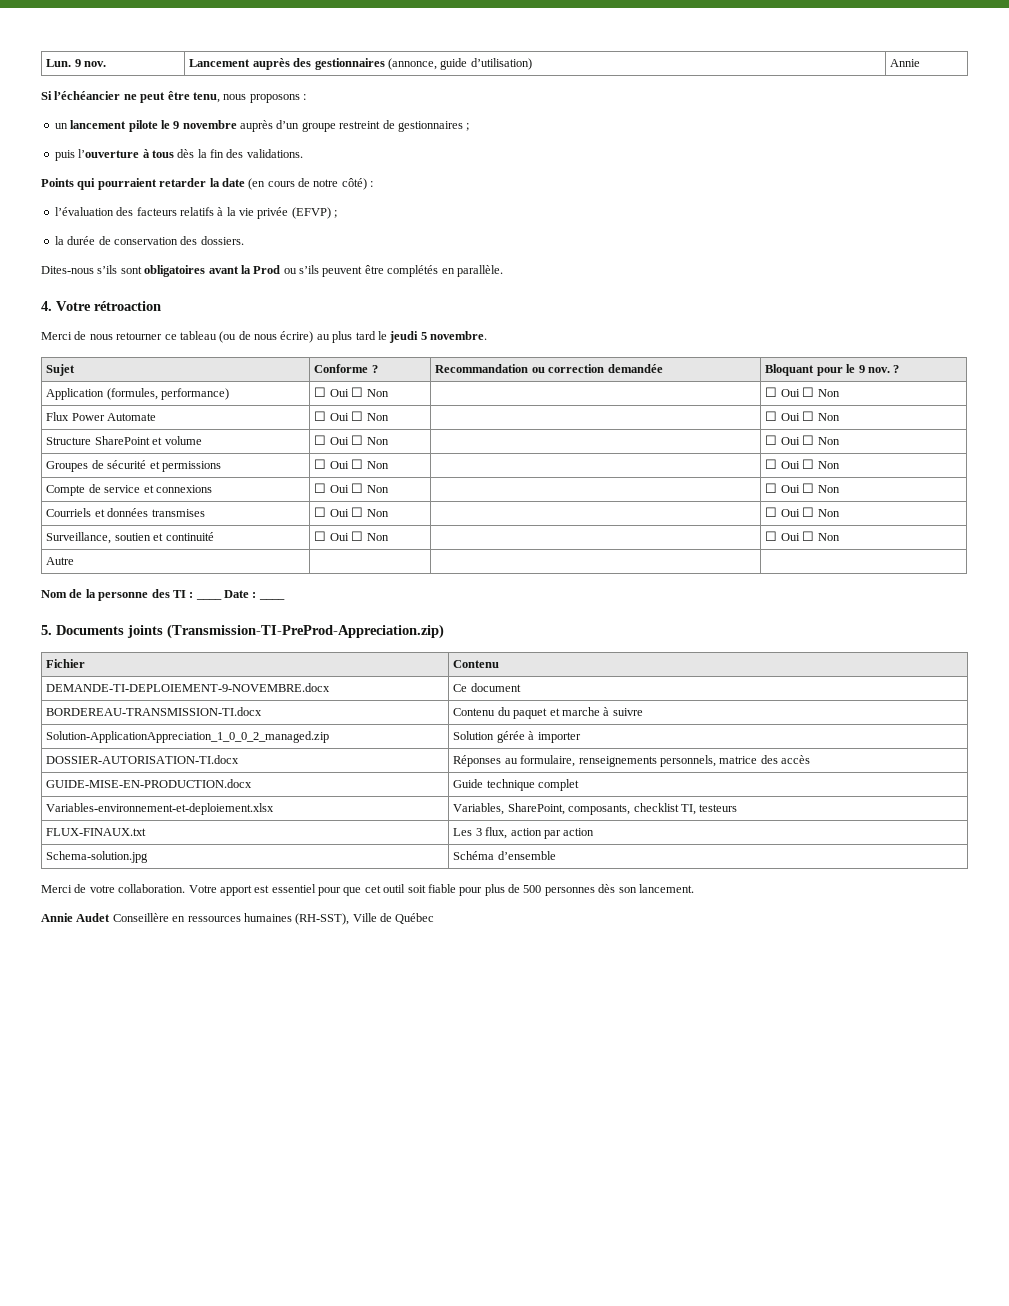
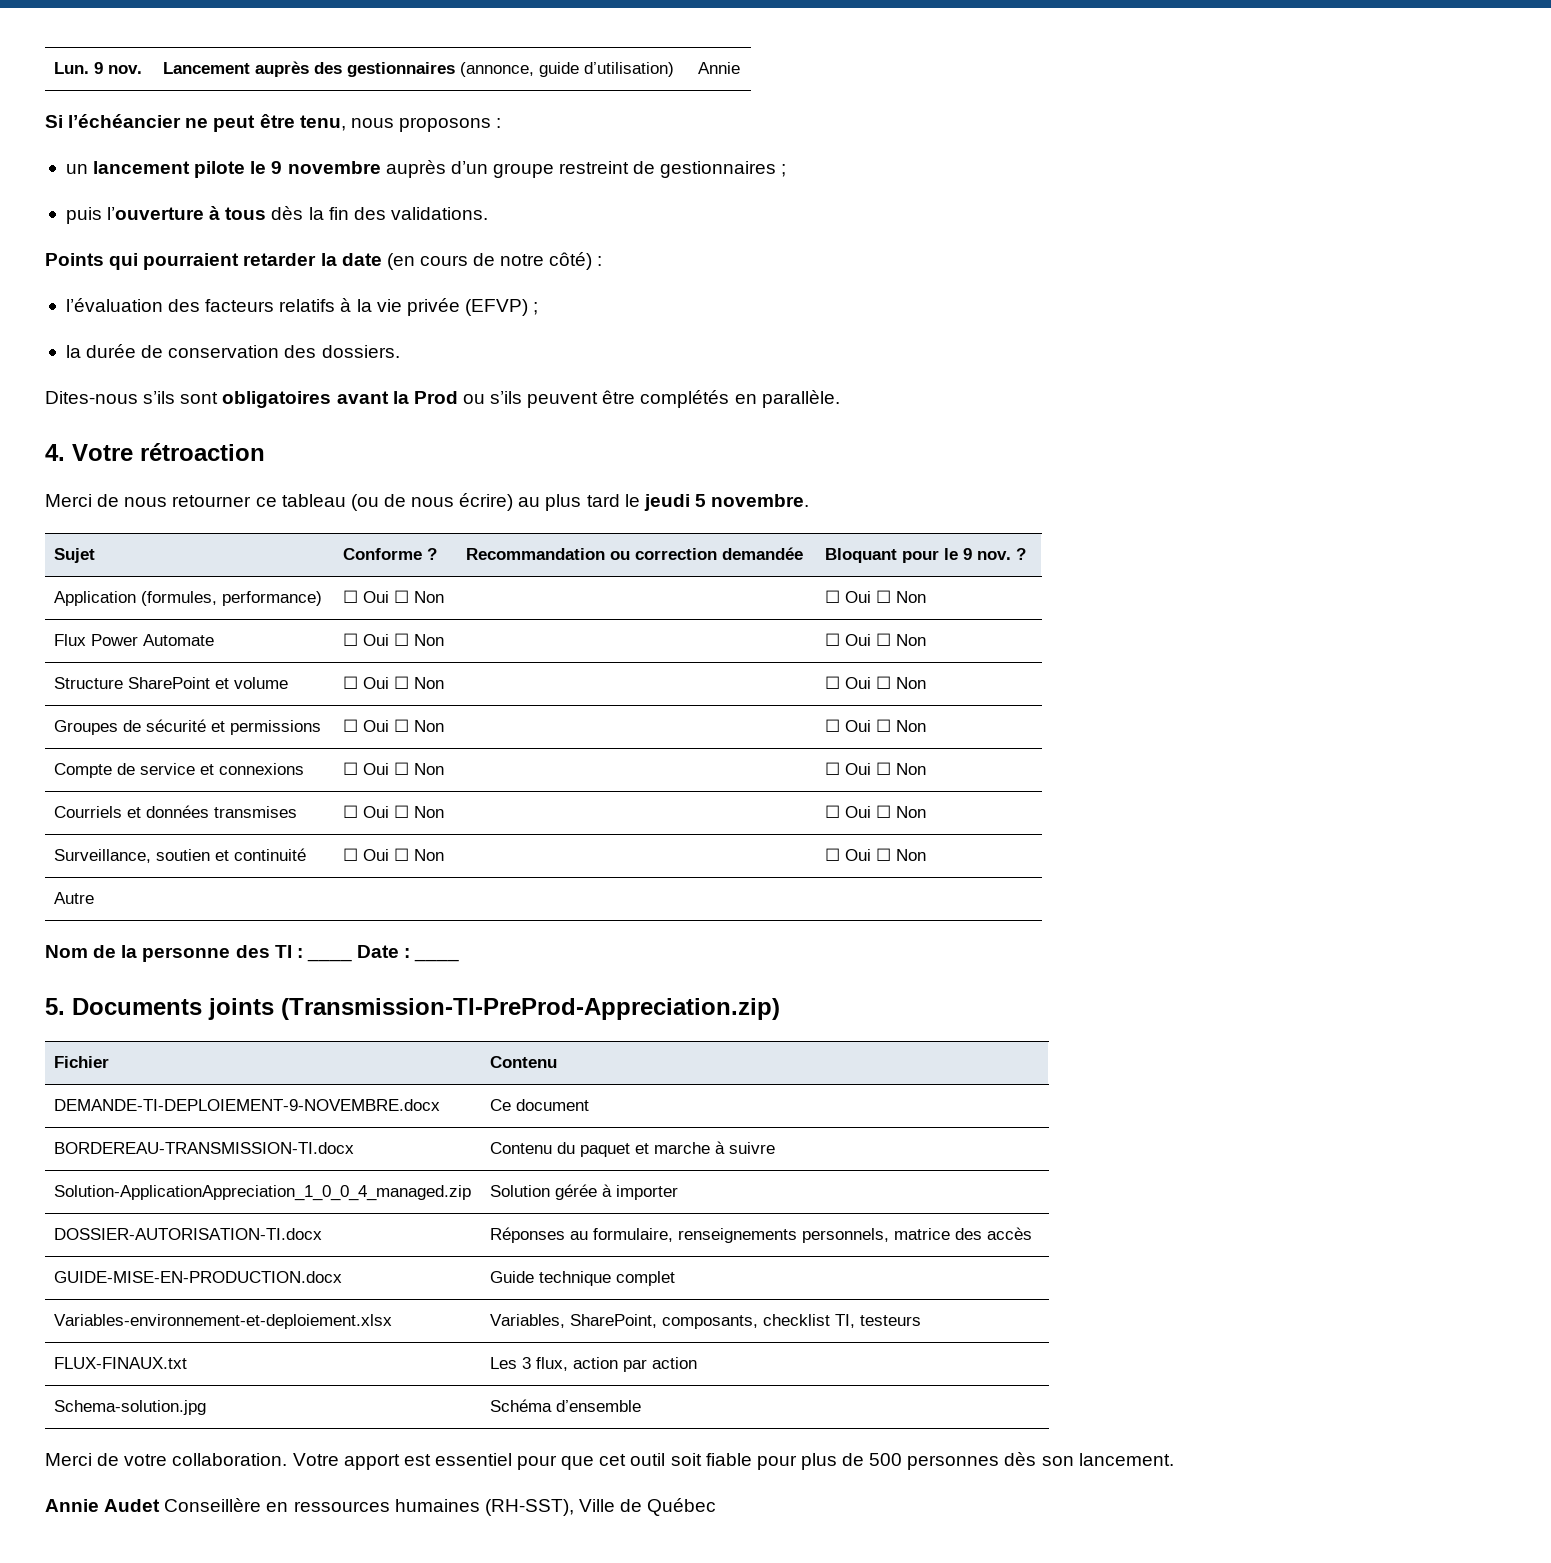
[46,731,330,743] Solution-ApplicationAppreciation_1_0_0_2_managed.zip -> [54,1185,472,1201] Solution-ApplicationAppreciation_1_0_0_4_managed.zip

